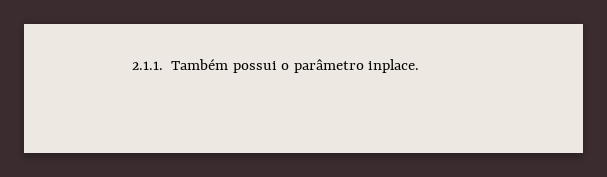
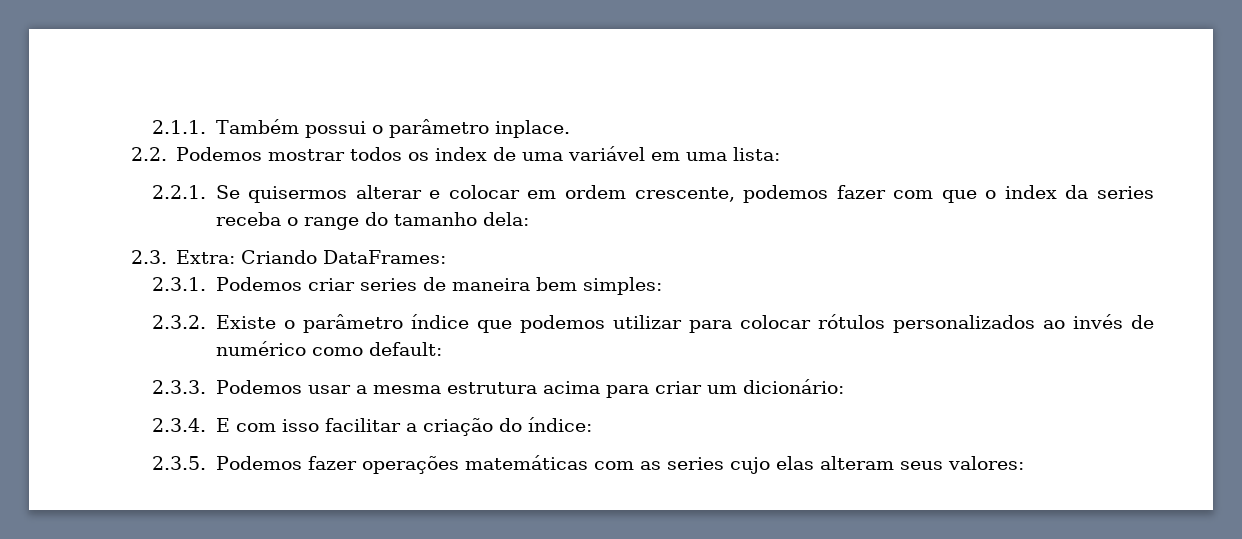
(420, 66) none -> [130,146,781,161] [152,185,1154,203] [215,212,529,230] [130,250,447,264] [152,277,662,295] [152,314,1155,333] [215,341,442,356] [152,379,844,398] [152,417,592,436] [152,455,1024,474] // 2.2. Podemos mostrar todos os index de uma variável em uma lista: // 2.2.1. Se quisermos alterar e colocar em ordem crescente, podemos fazer com que o index da series receba o range do tamanho dela: // 2.3. Extra: Criando DataFrames: // 2.3.1. Podemos criar series de maneira bem simples: // 2.3.2. Existe o parâmetro índice que podemos utilizar para colocar rótulos personalizados ao invés de numérico como default: // 2.3.3. Podemos usar a mesma estrutura acima para criar um dicionário: // 2.3.4. E com isso facilitar a criação do índice: // 2.3.5. Podemos fazer operações matemáticas com as series cujo elas alteram seus valores:

